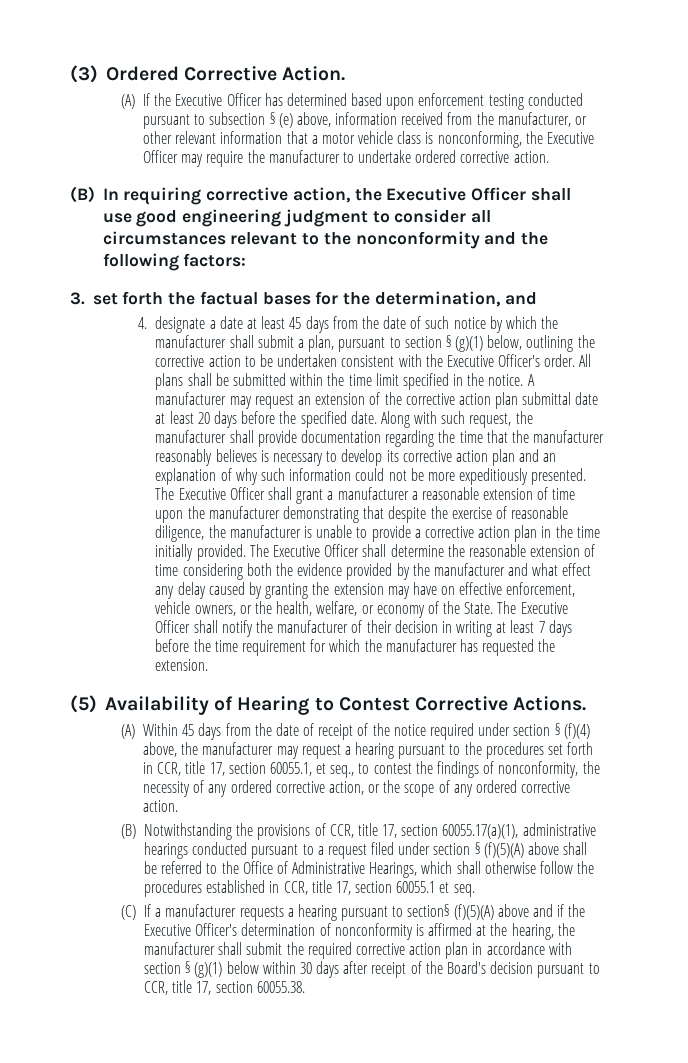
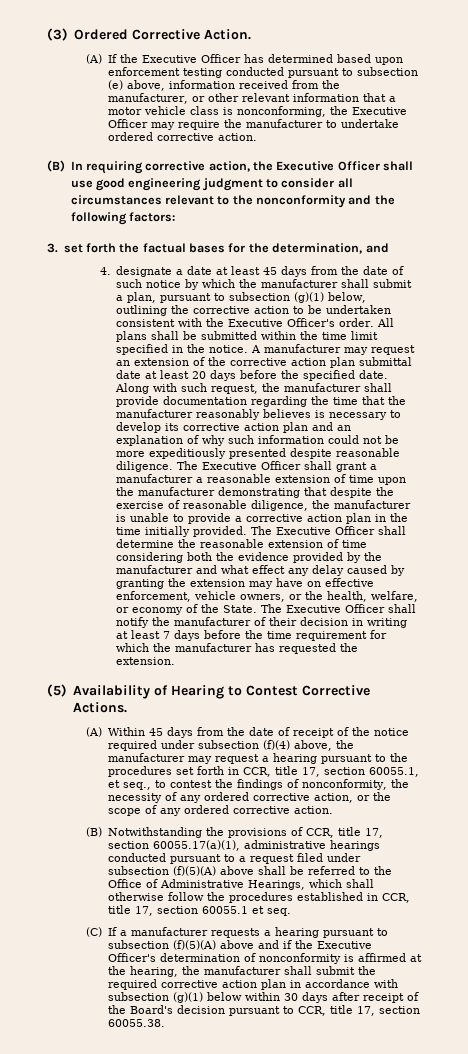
[269,112,275,125] § -> (418, 71) none
[404,335,451,348] section § -> [229,292,291,301] subsection
[531,468,587,485] presented. -> [229,448,401,459] [116,461,174,472] presented despite reasonable diligence.
[513,723,560,736] section § -> [197,740,259,749] subsection
[433,842,480,855] section § -> [107,866,169,875] subsection
[407,904,450,917] section§ -> [107,940,169,949] subsection
[144,961,191,974] section § -> [107,992,169,1001] subsection

